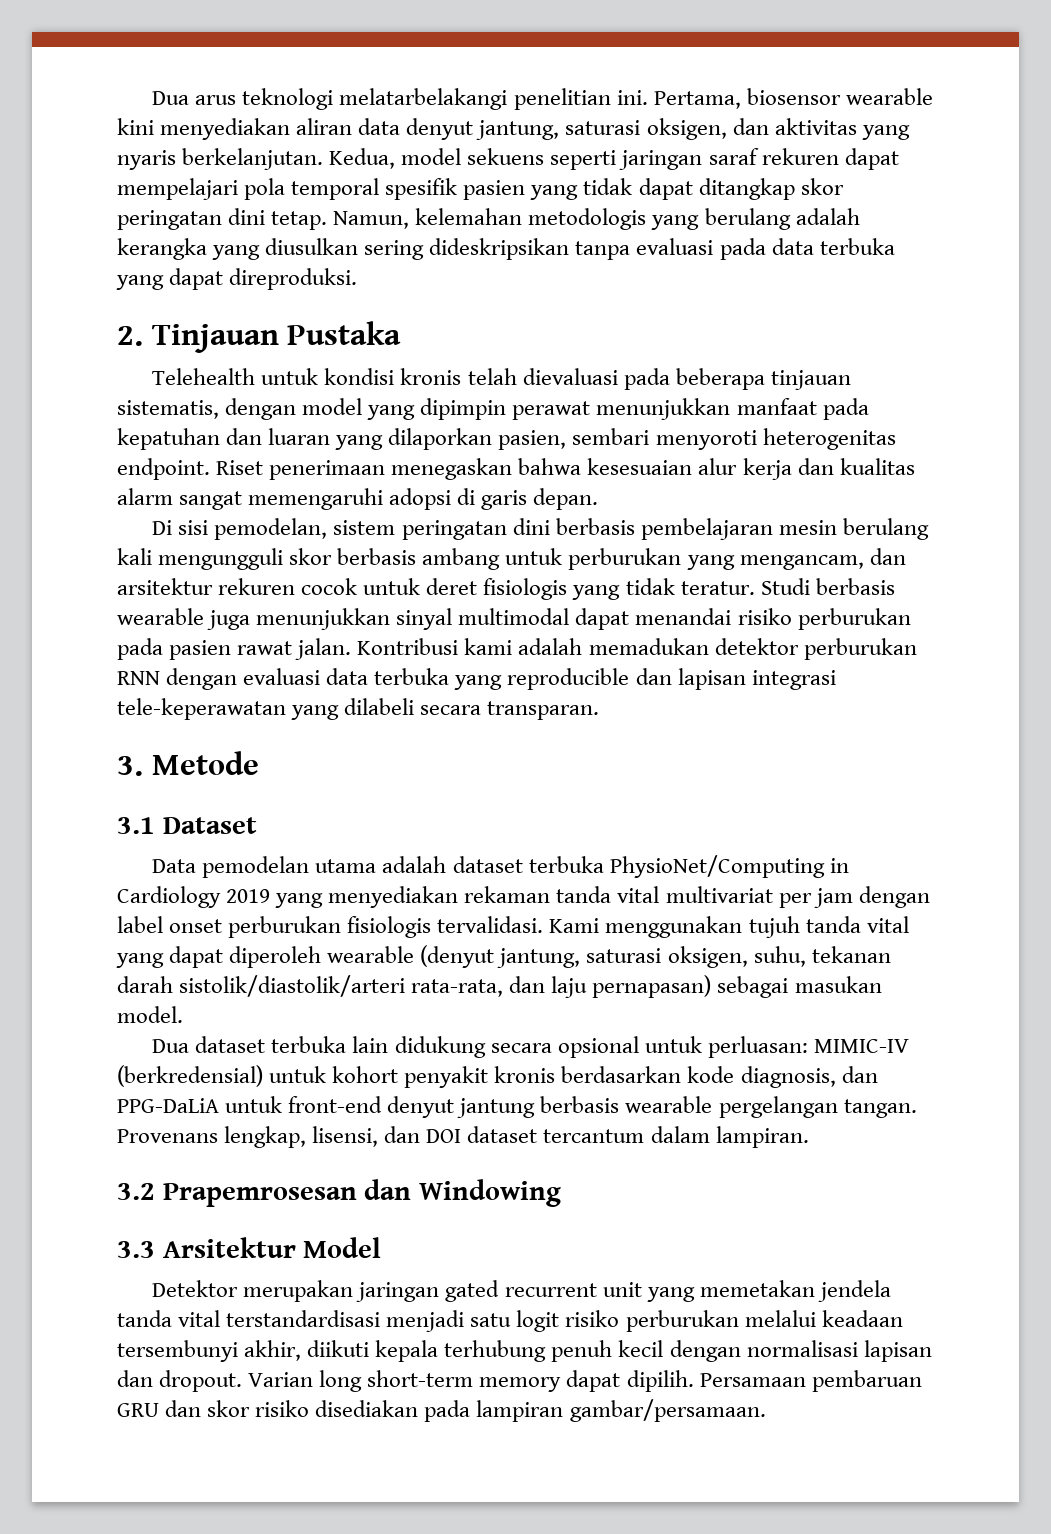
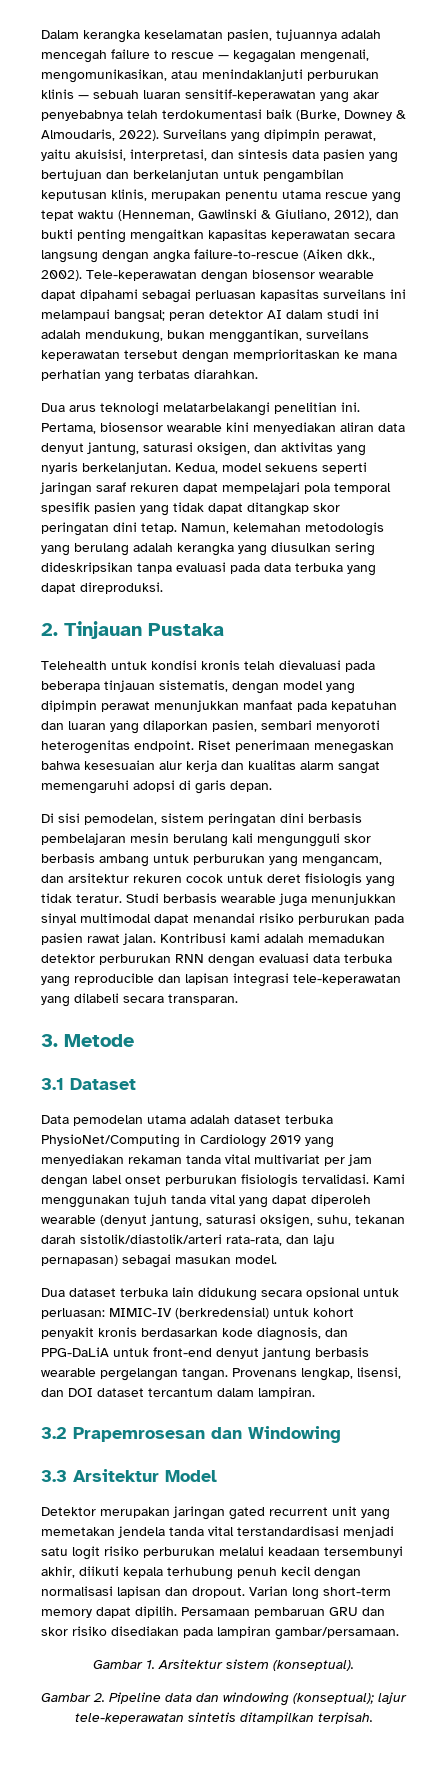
(152, 98) none -> [41,29,381,43] [41,49,369,63] [41,69,379,83] [41,89,379,103] [41,109,406,121] [41,129,376,143] [41,149,398,163] [41,169,344,183] [41,189,401,203] [41,209,399,221] [41,229,395,243] [41,249,375,263] [41,269,374,283] [41,289,406,303] [41,309,379,323] [41,329,369,343] [41,349,397,363] [41,369,258,383] Dalam kerangka keselamatan pasien, tujuannya adalah mencegah failure to rescue — kegagalan mengenali, mengomunikasikan, atau menindaklanjuti perburukan klinis — sebuah luaran sensitif-keperawatan yang akar penyebabnya telah terdokumentasi baik (Burke, Downey & Almoudaris, 2022). Surveilans yang dipimpin perawat, yaitu akuisisi, interpretasi, dan sintesis data pasien yang bertujuan dan berkelanjutan untuk pengambilan keputusan klinis, merupakan penentu utama rescue yang tepat waktu (Henneman, Gawlinski & Giuliano, 2012), dan bukti penting mengaitkan kapasitas keperawatan secara langsung dengan angka failure-to-rescue (Aiken dkk., 2002). Tele-keperawatan dengan biosensor wearable dapat dipahami sebagai perluasan kapasitas surveilans ini melampaui bangsal; peran detektor AI dalam studi ini adalah mendukung, bukan menggantikan, surveilans keperawatan tersebut dengan memprioritaskan ke mana perhatian yang terbatas diarahkan. //
(766, 1410) none -> [93,1659,354,1671] [41,1692,407,1706] [74,1712,373,1724] // Gambar 1. Arsitektur sistem (konseptual). // Gambar 2. Pipeline data dan windowing (konseptual); lajur tele-keperawatan sintetis ditampilkan terpisah.

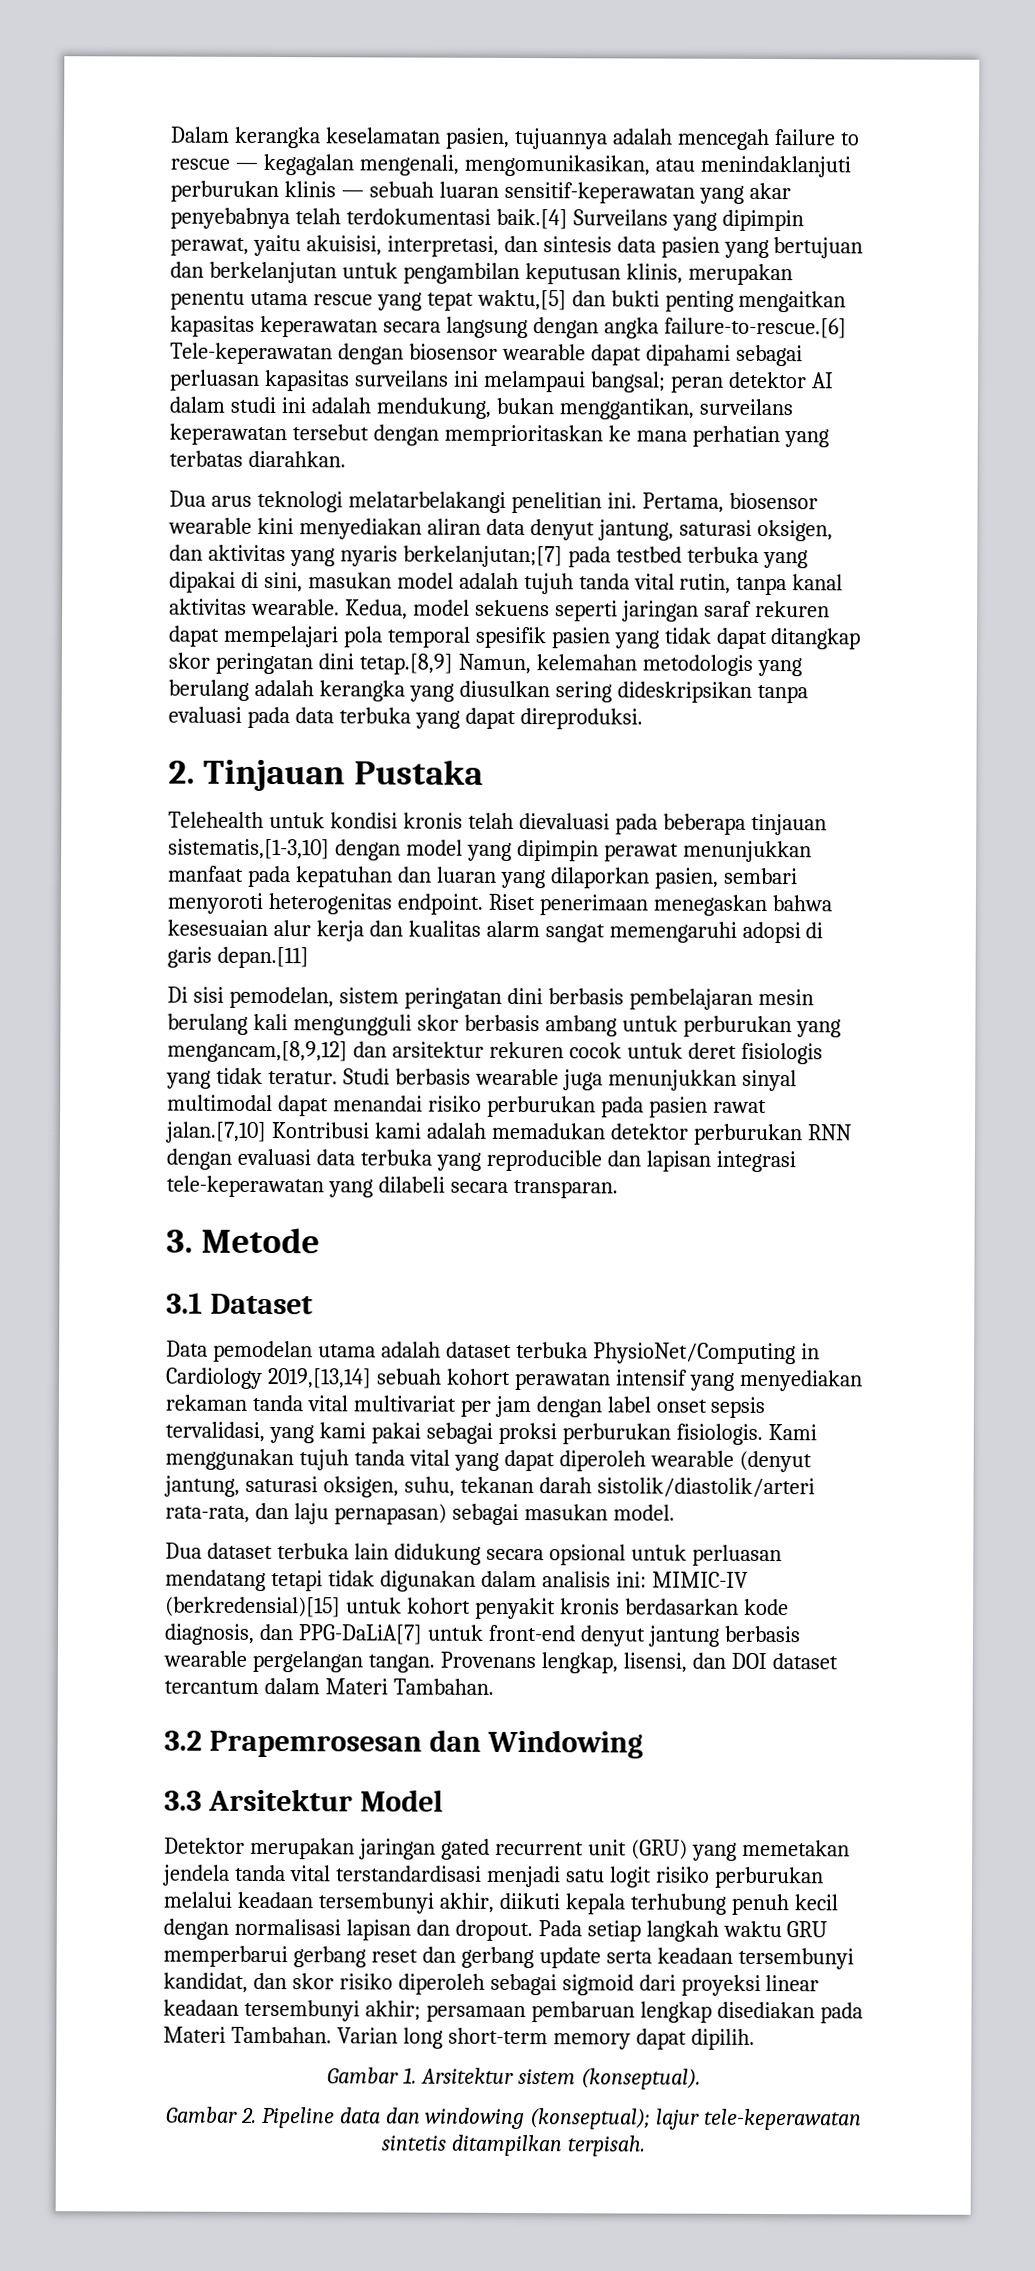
[266,109,406,121] [41,129,159,141] baik (Burke, Downey & Almoudaris, 2022). -> [495,208,568,230] baik.[4]
[78,209,372,221] waktu (Henneman, Gawlinski & Giuliano, 2012), -> [476,289,567,311] waktu,[5]
[194,249,375,261] [41,270,82,281] failure-to-rescue (Aiken dkk., 2002). -> [663,317,847,339] failure-to-rescue.[6]
[82,462,171,474] berkelanjutan. -> [402,545,808,569] [169,571,844,596] [169,598,340,616] berkelanjutan;[7] pada testbed terbuka yang dipakai di sini, masukan model adalah tujuh tanda vital rutin, tanpa kanal aktivitas wearable.
[141,523,177,534] tetap. -> [358,653,453,675] tetap.[8,9]
[159,680,228,692] sistematis, -> [168,838,330,860] sistematis,[1-3,10]
[230,781,272,792] depan. -> [216,946,309,969] depan.[11]
[302,856,382,867] mengancam, -> [167,1040,348,1063] mengancam,[8,9,12]
[123,933,156,945] jalan. -> [165,1121,267,1143] jalan.[7,10]
[270,1135,301,1144] 2019 -> [266,1367,688,1391] 2019,[13,14] sebuah kohort perawatan intensif
[165,1174,369,1188] perburukan fisiologis tervalidasi. -> [710,1396,766,1418] [165,1421,763,1445] sepsis tervalidasi, yang kami pakai sebagai proksi perburukan fisiologis.
[41,1307,269,1319] perluasan: MIMIC-IV (berkredensial) -> [691,1544,782,1567] [165,1569,749,1592] [165,1596,341,1618] perluasan mendatang tetapi tidak digunakan dalam analisis ini: MIMIC-IV (berkredensial)[15]
[41,1347,109,1357] PPG-DaLiA -> [297,1624,423,1645] PPG-DaLiA[7]
[258,1387,315,1399] lampiran. -> [324,1678,494,1695] Materi Tambahan.
(357, 1511) none -> [630,1839,688,1860] (GRU)
(245, 1592) none -> [537,1920,828,1942] [163,1945,854,1970] [163,1972,820,1996] [163,1999,863,2024] [163,2026,332,2044] Pada setiap langkah waktu GRU memperbarui gerbang reset dan gerbang update serta keadaan tersembunyi kandidat, dan skor risiko diperoleh sebagai sigmoid dari proyeksi linear keadaan tersembunyi akhir; persamaan pembaruan lengkap disediakan pada Materi Tambahan.
[181,1607,385,1618] [41,1626,399,1640] Persamaan pembaruan GRU dan skor risiko disediakan pada lampiran gambar/persamaan. -> (755, 2039) none

